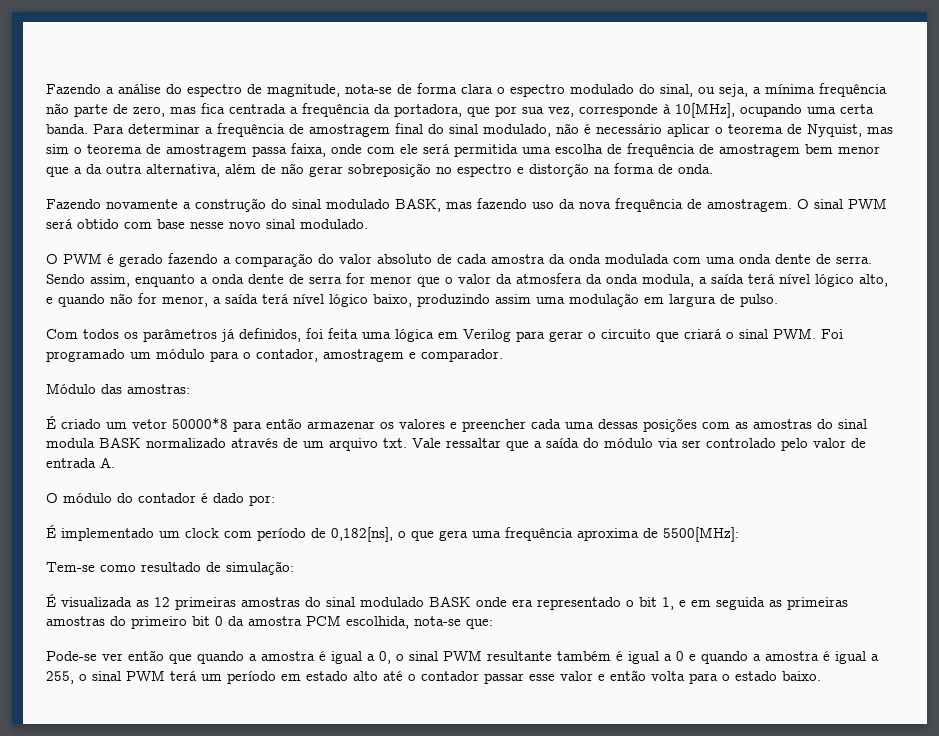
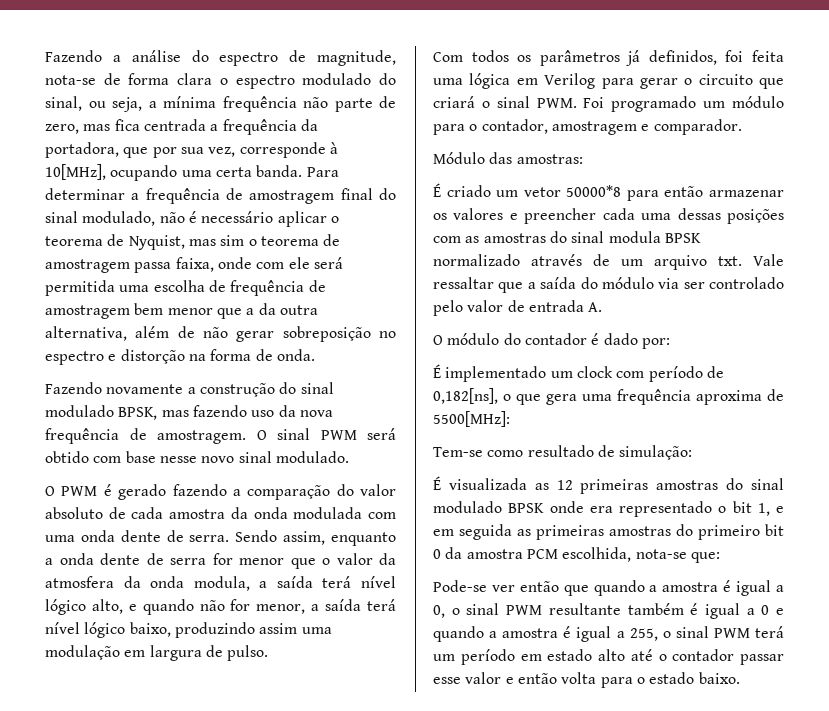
[395,198,441,212] BASK, -> [118,407,158,420] BPSK,
[99,437,141,448] BASK -> [664,233,701,243] BPSK
[429,596,471,607] BASK -> [508,503,545,513] BPSK

